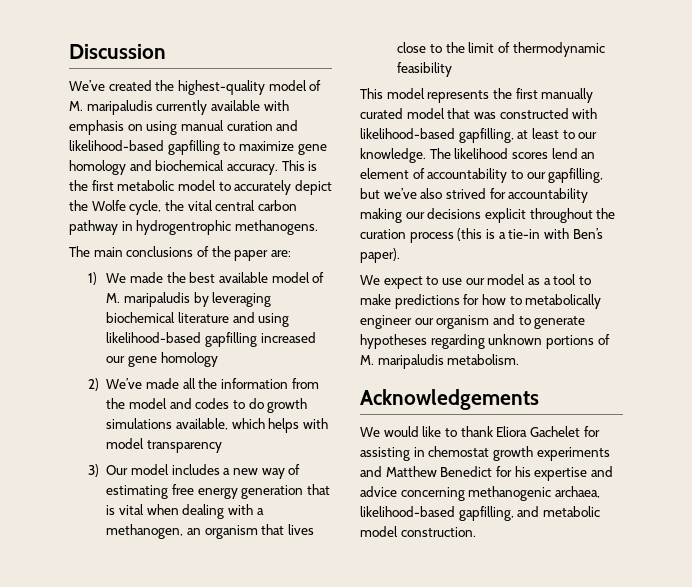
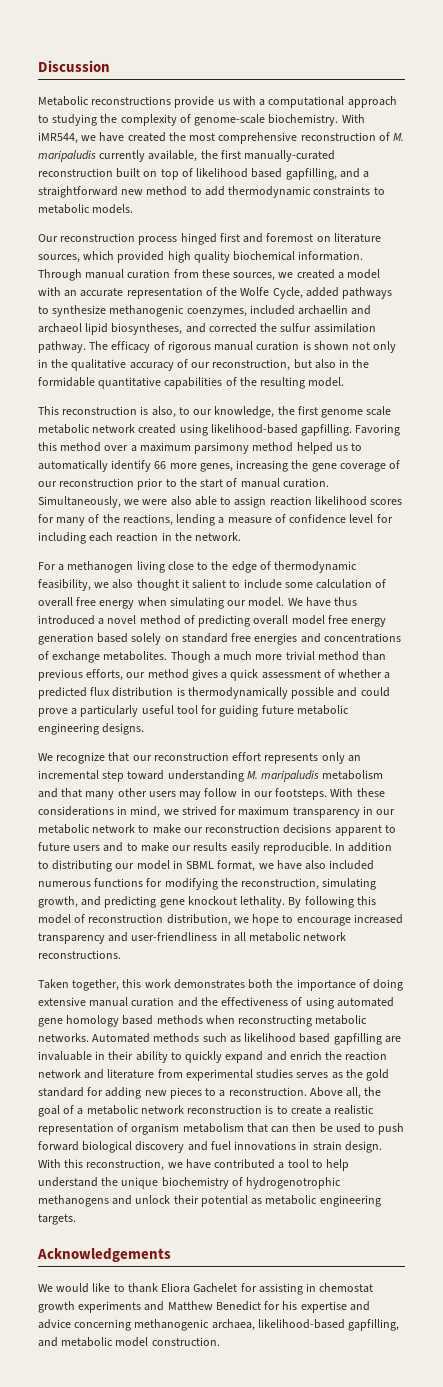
[69,80,322,95] [69,100,289,115] [69,120,299,135] [69,140,327,155] [69,160,318,175] [69,180,332,195] [69,200,297,215] [69,220,318,235] [69,246,291,261] [87,272,325,285] [106,292,272,307] [106,312,290,327] [106,332,316,347] [106,352,218,367] [87,378,319,391] [106,398,308,413] [106,418,328,433] [106,438,222,453] [87,464,301,479] [106,484,330,499] [106,504,264,519] [106,524,314,539] [397,42,605,57] [397,62,453,77] [360,88,594,103] [360,108,598,119] [360,128,598,143] [360,148,596,163] [360,168,604,183] [360,188,589,203] [360,208,616,223] [360,228,604,243] [360,248,400,263] [360,274,591,289] [360,294,602,309] [360,314,586,329] [360,334,610,349] [360,354,520,369] We’ve created the highest-quality model of M. maripaludis currently available with emphasis on using manual curation and likelihood-based gapfilling to maximize gene homology and biochemical accuracy. This is the first metabolic model to accurately depict the Wolfe cycle, the vital central carbon pathway in hydrogentrophic methanogens. // The main conclusions of the paper are: // 1) We made the best available model of M. maripaludis by leveraging biochemical literature and using likelihood-based gapfilling increased our gene homology // 2) We’ve made all the information from the model and codes to do growth simulations available, which helps with model transparency // 3) Our model includes a new way of estimating free energy generation that is vital when dealing with a methanogen, an organism that lives close to the limit of thermodynamic feasibility // This model represents the first manually curated model that was constructed with likelihood-based gapfilling, at least to our knowledge. The likelihood scores lend an element of accountability to our gapfilling, but we’ve also strived for accountability making our decisions explicit throughout the curation process (this is a tie-in with Ben’s paper). // We expect to use our model as a tool to make predictions for how to metabolically engineer our organism and to generate hypotheses regarding unknown portions of M. maripaludis metabolism. -> [38,96,397,108] [38,114,365,126] [38,132,405,144] [38,150,336,162] [38,168,370,180] [38,186,385,198] [38,204,134,214] [38,233,381,245] [38,251,364,263] [38,269,381,281] [38,287,393,299] [38,305,372,317] [38,323,376,335] [38,341,397,353] [38,359,370,371] [38,377,345,389] [38,406,392,418] [38,424,401,436] [38,442,363,454] [38,460,401,472] [38,478,329,490] [38,496,403,508] [38,514,393,526] [38,532,242,544] [38,561,358,573] [38,579,387,591] [38,597,358,609] [38,615,387,627] [38,633,401,645] [38,651,387,663] [38,669,391,681] [38,687,390,699] [38,705,349,717] [38,723,145,735] [38,752,361,764] [38,770,384,782] [38,788,385,800] [38,806,396,818] [38,824,396,836] [38,842,393,854] [38,860,375,872] [38,878,377,890] [38,896,376,908] [38,914,403,926] [38,932,347,944] [38,950,121,959] [38,979,404,991] [38,997,394,1009] [38,1015,368,1027] [38,1033,401,1045] [38,1051,388,1063] [38,1069,390,1081] [38,1087,382,1099] [38,1105,375,1117] [38,1123,405,1135] [38,1141,382,1153] [38,1159,350,1171] [38,1177,342,1189] [38,1195,381,1207] [38,1214,76,1225] Metabolic reconstructions provide us with a computational approach to studying the complexity of genome-scale biochemistry. With iMR544, we have created the most comprehensive reconstruction of M. maripaludis currently available, the first manually-curated reconstruction built on top of likelihood based gapfilling, and a straightforward new method to add thermodynamic constraints to metabolic models. // Our reconstruction process hinged first and foremost on literature sources, which provided high quality biochemical information. Through manual curation from these sources, we created a model with an accurate representation of the Wolfe Cycle, added pathways to synthesize methanogenic coenzymes, included archaellin and archaeol lipid biosyntheses, and corrected the sulfur assimilation pathway. The efficacy of rigorous manual curation is shown not only in the qualitative accuracy of our reconstruction, but also in the formidable quantitative capabilities of the resulting model. // This reconstruction is also, to our knowledge, the first genome scale metabolic network created using likelihood-based gapfilling. Favoring this method over a maximum parsimony method helped us to automatically identify 66 more genes, increasing the gene coverage of our reconstruction prior to the start of manual curation. Simultaneously, we were also able to assign reaction likelihood scores for many of the reactions, lending a measure of confidence level for including each reaction in the network. // For a methanogen living close to the edge of thermodynamic feasibility, we also thought it salient to include some calculation of overall free energy when simulating our model. We have thus introduced a novel method of predicting overall model free energy generation based solely on standard free energies and concentrations of exchange metabolites. Though a much more trivial method than previous efforts, our method gives a quick assessment of whether a predicted flux distribution is thermodynamically possible and could prove a particularly useful tool for guiding future metabolic engineering designs. // We recognize that our reconstruction effort represents only an incremental step toward understanding M. maripaludis metabolism and that many other users may follow in our footsteps. With these considerations in mind, we strived for maximum transparency in our metabolic network to make our reconstruction decisions apparent to future users and to make our results easily reproducible. In addition to distributing our model in SBML format, we have also included numerous functions for modifying the reconstruction, simulating growth, and predicting gene knockout lethality. By following this model of reconstruction distribution, we hope to encourage increased transparency and user-friendliness in all metabolic network reconstructions. // Taken together, this work demonstrates both the importance of doing extensive manual curation and the effectiveness of using automated gene homology based methods when reconstructing metabolic networks. Automated methods such as likelihood based gapfilling are invaluable in their ability to quickly expand and enrich the reaction network and literature from experimental studies serves as the gold standard for adding new pieces to a reconstruction. Above all, the goal of a metabolic network reconstruction is to create a realistic representation of organism metabolism that can then be used to push forward biological discovery and fuel innovations in strain design. With this reconstruction, we have contributed a tool to help understand the unique biochemistry of hydrogenotrophic methanogens and unlock their potential as metabolic engineering targets.

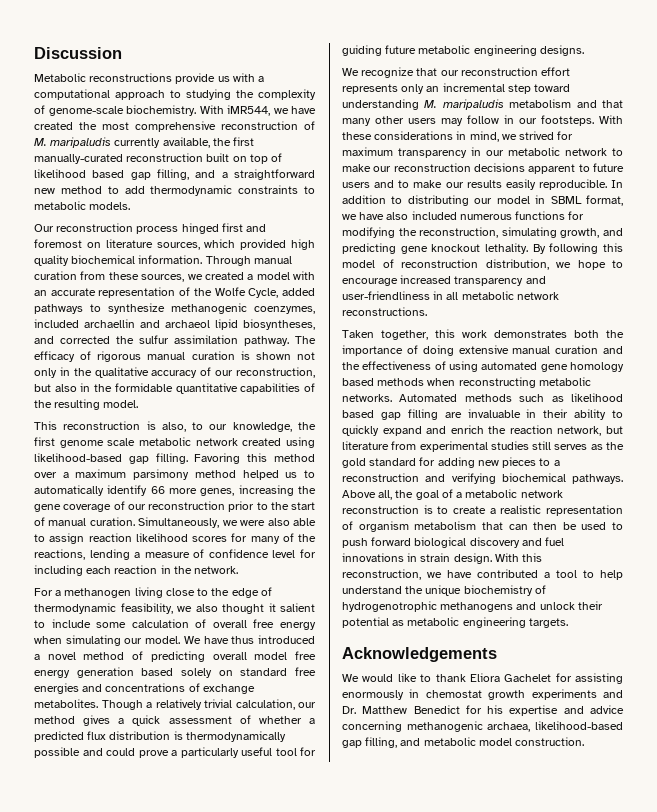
[285,168,337,180] gapfilling, -> [130,169,189,180] gap filling,
[301,424,353,436] gapfilling. -> [128,453,188,464] gap filling.
[223,651,387,661] [38,669,124,681] much more trivial method than previous efforts, -> [155,699,295,710] relatively trivial calculation,
[333,1033,382,1045] gapfilling -> [380,409,438,420] gap filling
[38,1069,105,1079] network and -> [557,426,623,436] network, but
(294, 1074) none -> [532,441,552,450] still
[228,1087,307,1096] reconstruction. -> [342,473,623,484] reconstruction and verifying biochemical pathways.
(303, 1289) none -> [342,690,404,700] enormously
(165, 1306) none -> [342,706,356,714] Dr.
[348,1319,400,1331] gapfilling, -> [342,737,398,748] gap filling,

